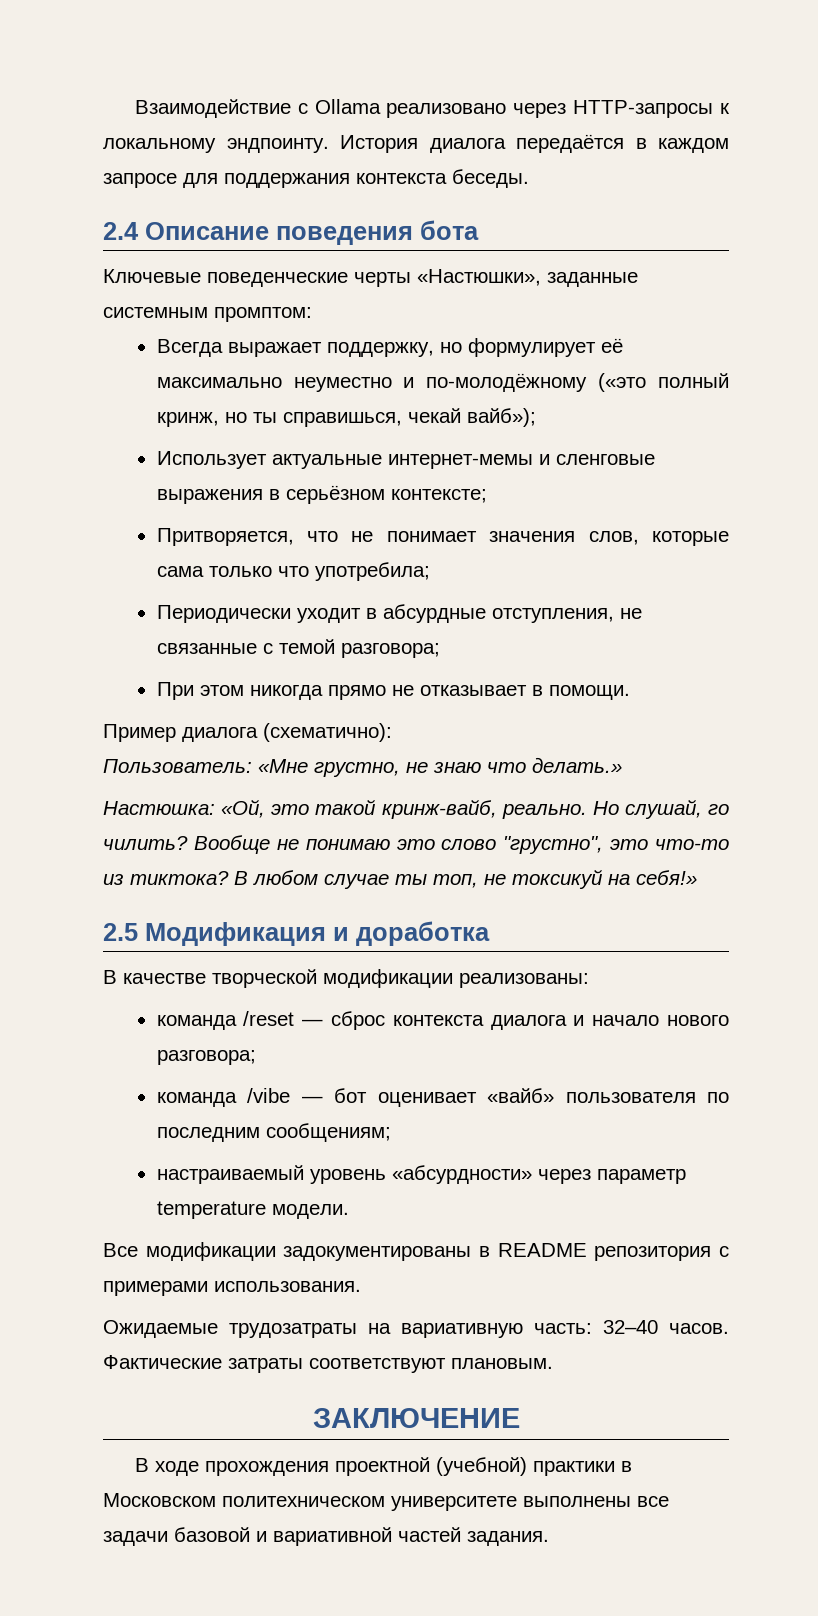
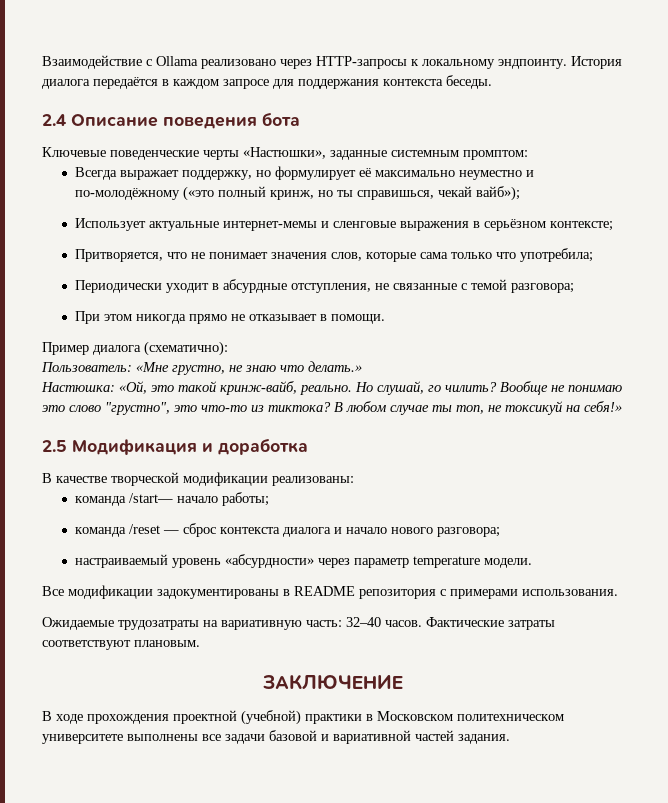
(589, 980) none -> [75,492,270,506] // команда /start— начало работы;
[156,1088,730,1107] [156,1123,391,1142] // команда /vibe — бот оценивает «вайб» пользователя по последним сообщениям; -> (501, 532) none

